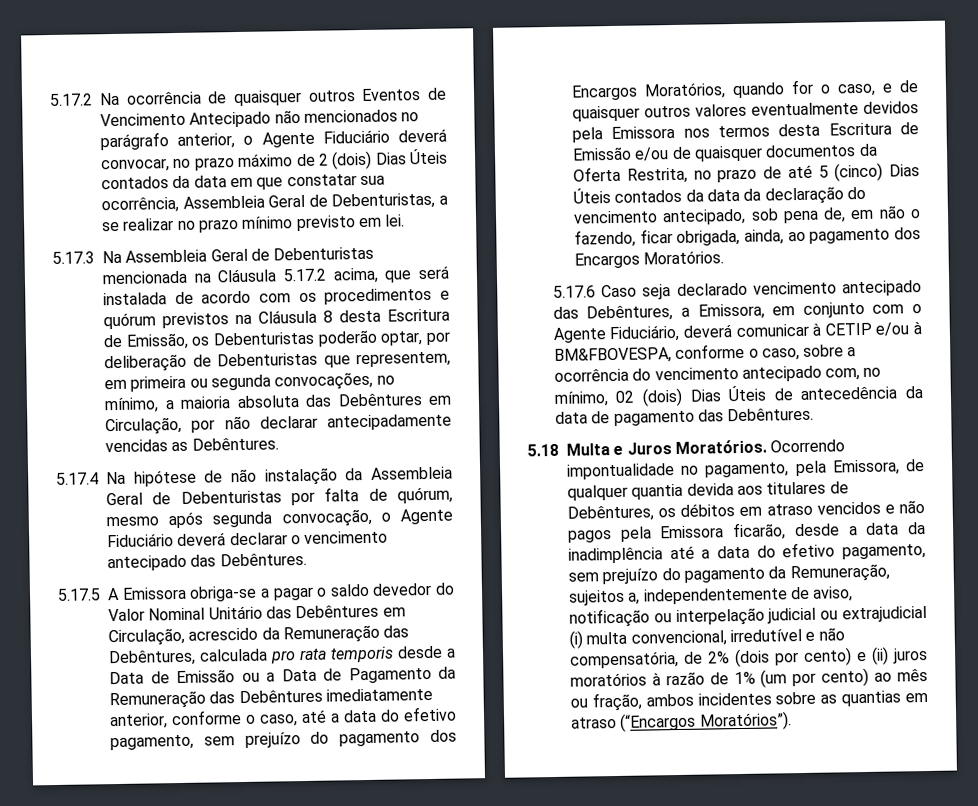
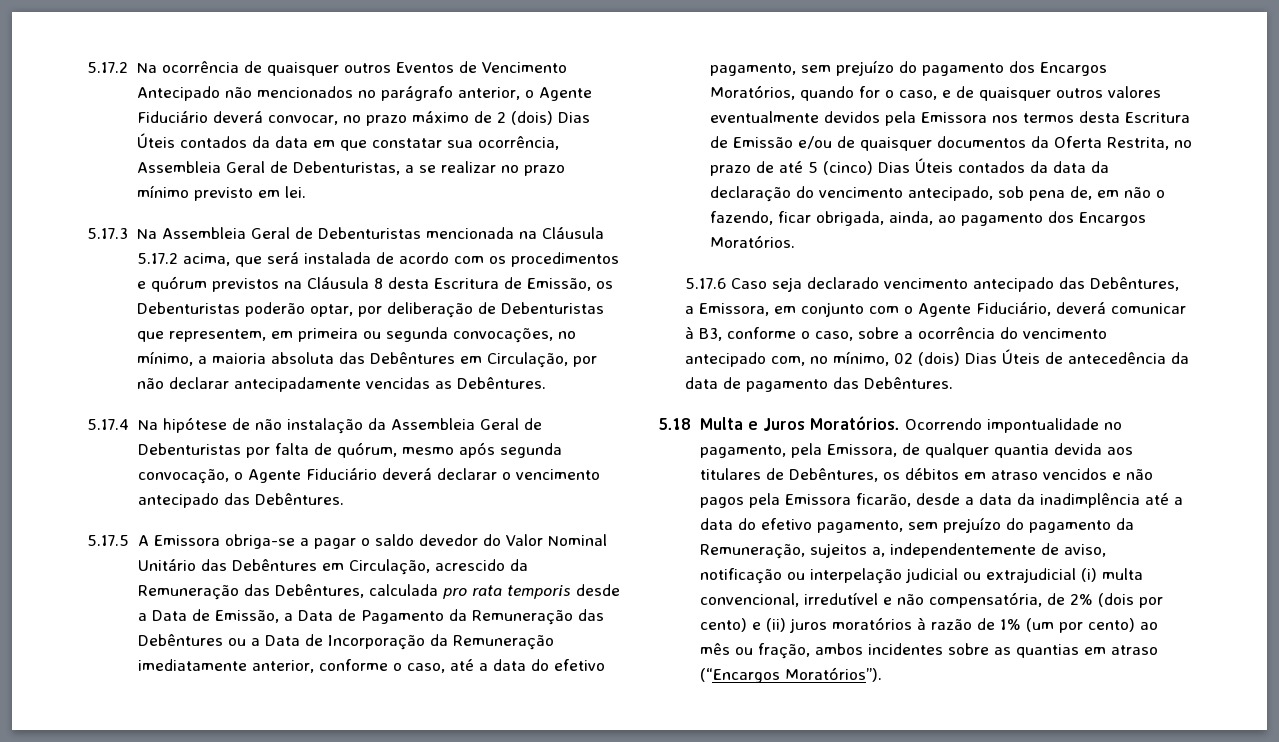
[176,669,260,684] Emissão ou -> [214,610,279,623] Emissão,
(323, 696) none -> [227,634,554,650] ou a Data de Incorporação da Remuneração
[824,321,922,336] [553,347,672,364] CETIP e/ou à BM&FBOVESPA, -> [699,328,723,341] B3,

